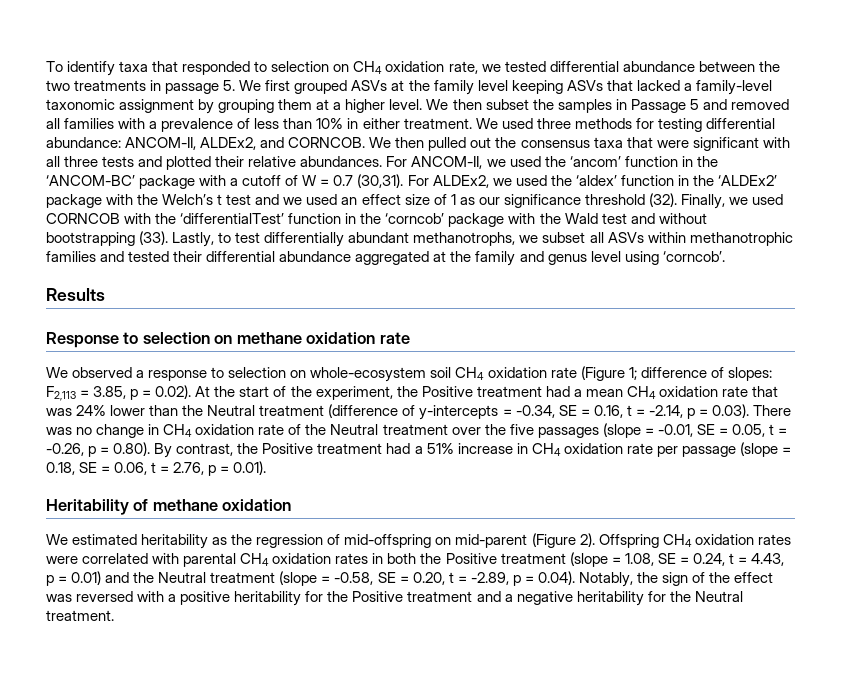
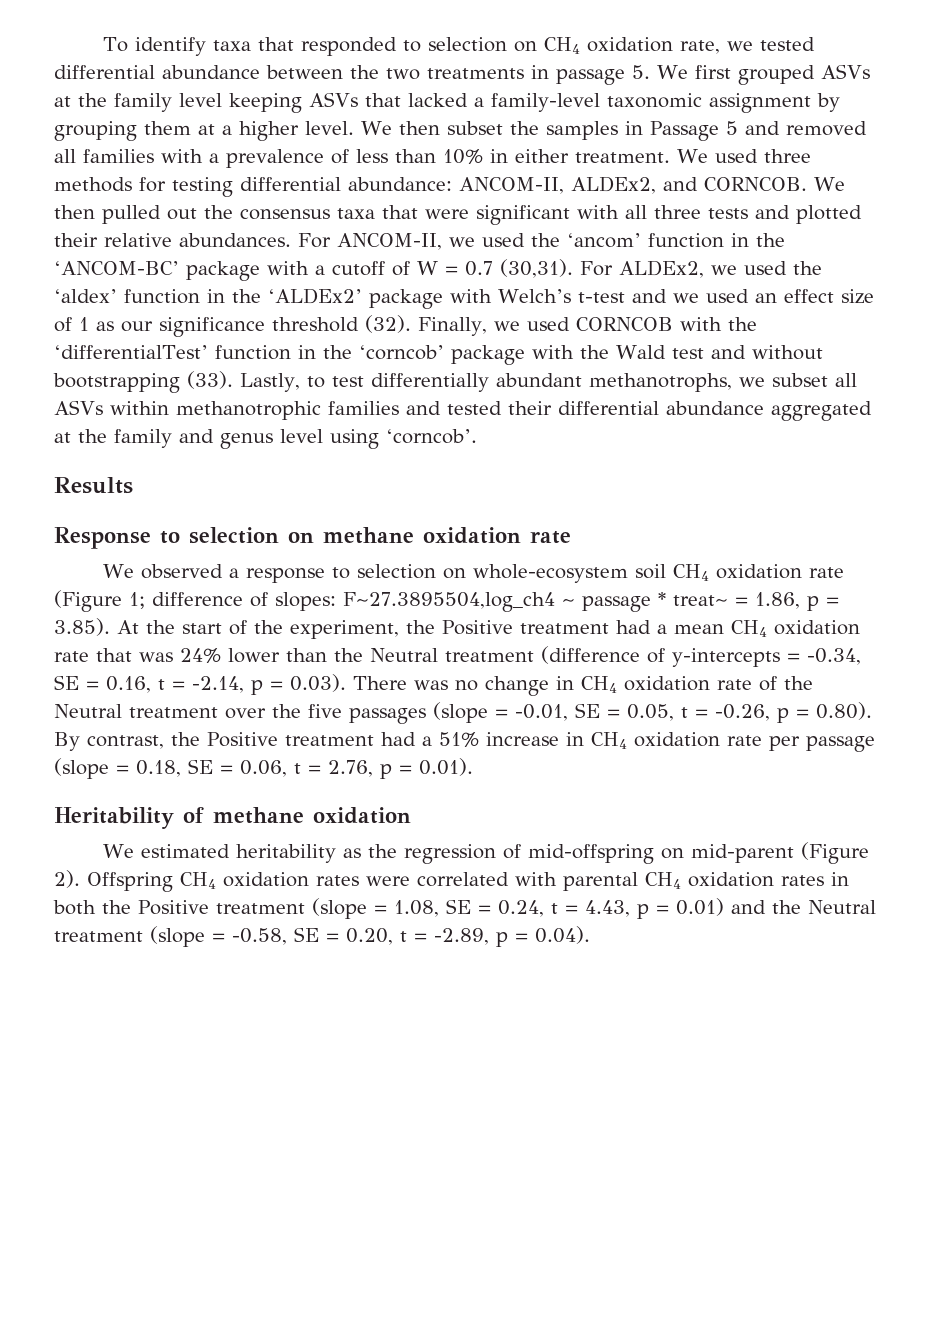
[137,194,252,205] the Welch’s t test -> [498,289,625,303] Welch’s t-test
[46,385,192,401] F2,113 = 3.85, p = 0.02). -> [343,592,839,612] [54,618,110,636] F~27.3895504,log_ch4 ~ passage * treat~ = 1.86, p = 3.85).
[578,572,774,587] [46,591,743,606] [46,610,114,621] Notably, the sign of the effect was reversed with a positive heritability for the Positive treatment and a negative heritability for the Neutral treatment. -> (590, 935) none

